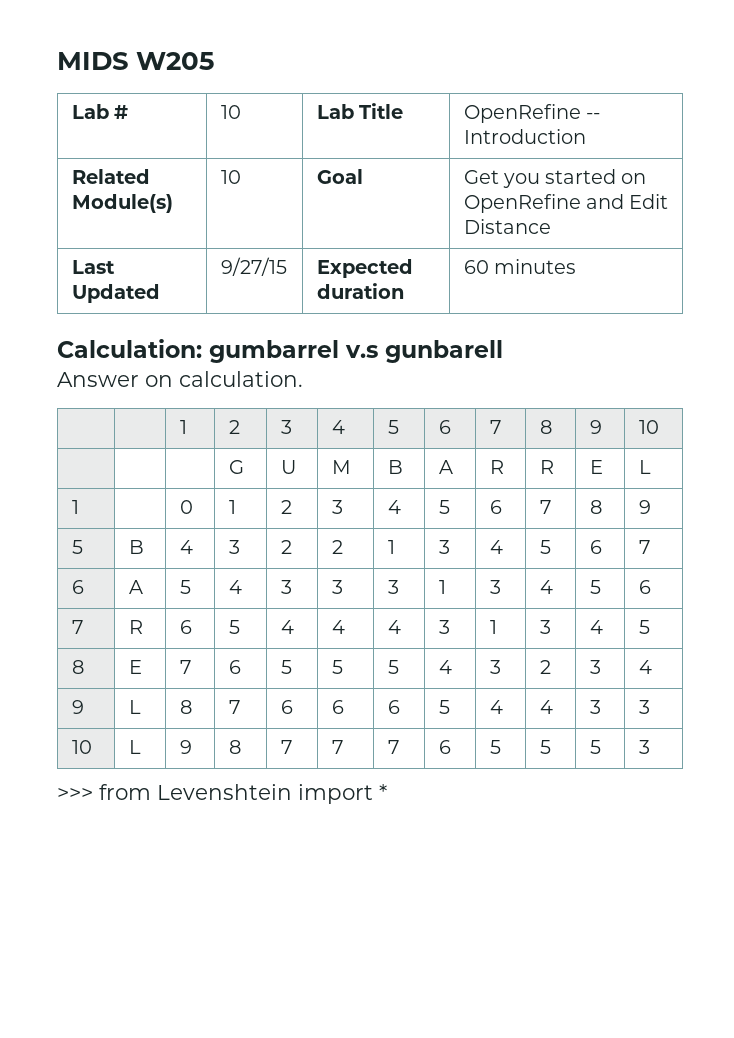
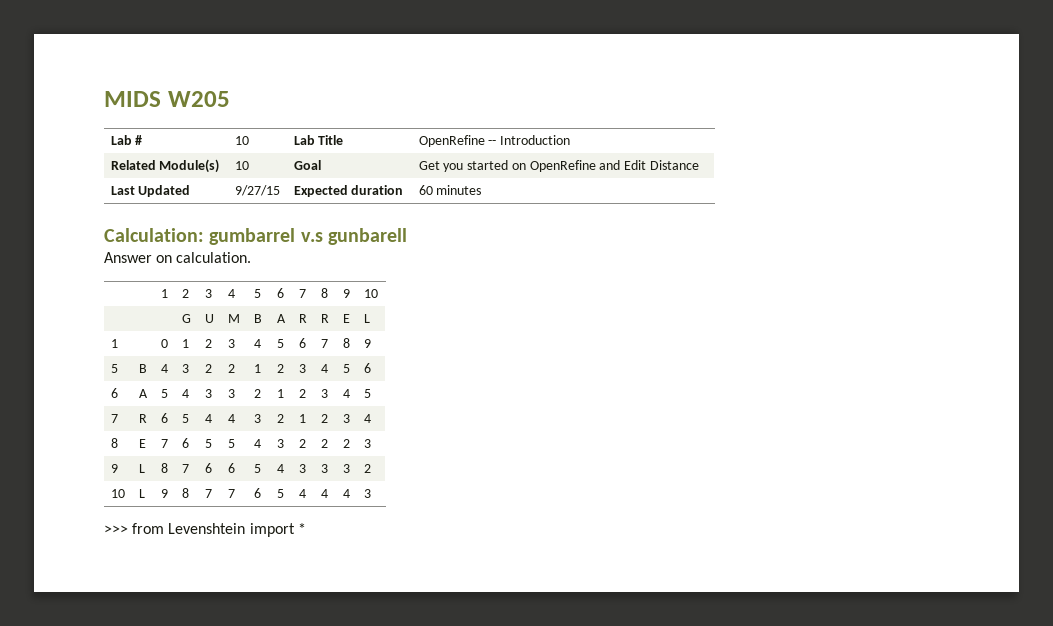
[438,540,450,554] [489,540,503,554] [539,540,551,554] [589,540,602,554] [638,540,650,554] | 3 | 4 | 5 | 6 | 7 -> [276,364,284,373] [298,364,306,373] [320,364,328,373] [342,364,350,373] [363,363,371,373] | 2 | 3 | 4 | 5 | 6
[387,580,399,594] [438,580,446,594] [489,580,501,594] [539,580,553,594] [589,580,601,594] [638,580,651,594] 3 | 1 | 3 | 4 | 5 | 6 -> [253,389,261,398] [276,389,284,398] [298,389,306,398] [320,389,328,398] [342,389,350,398] [363,389,371,398] 2 | 1 | 2 | 3 | 4 | 5
[387,620,401,634] [438,620,450,634] [489,620,497,634] [539,620,551,634] [589,620,603,634] [638,620,650,634] | 4 | 3 | 1 | 3 | 4 | 5 -> [253,414,261,423] [276,414,284,423] [298,414,306,423] [320,414,328,423] [342,414,350,423] [363,414,371,423] | 3 | 2 | 1 | 2 | 3 | 4
[387,660,399,674] [438,660,452,674] [489,660,501,674] [539,660,551,674] [589,660,601,674] [638,660,652,674] | 5 | 4 | 3 | 2 | 3 | 4 -> [253,439,261,448] [276,439,284,448] [298,439,306,448] [320,439,328,448] [342,439,350,448] [363,439,371,448] | 4 | 3 | 2 | 2 | 2 | 3
[387,700,400,714] [438,700,450,714] [489,700,503,714] [539,700,553,714] [589,700,601,714] [638,700,650,714] | 6 | 5 | 4 | 4 | 3 | 3 -> [253,464,261,473] [276,464,284,473] [298,464,306,473] [320,464,328,473] [342,464,350,473] [363,464,371,473] | 5 | 4 | 3 | 3 | 3 | 2
[387,740,399,754] [438,740,451,754] [489,740,501,754] [539,740,551,754] [589,740,601,754] | 7 | 6 | 5 | 5 | 5 -> [253,488,261,498] [276,489,284,498] [298,489,306,498] [320,489,328,498] [342,489,350,498] | 6 | 5 | 4 | 4 | 4

